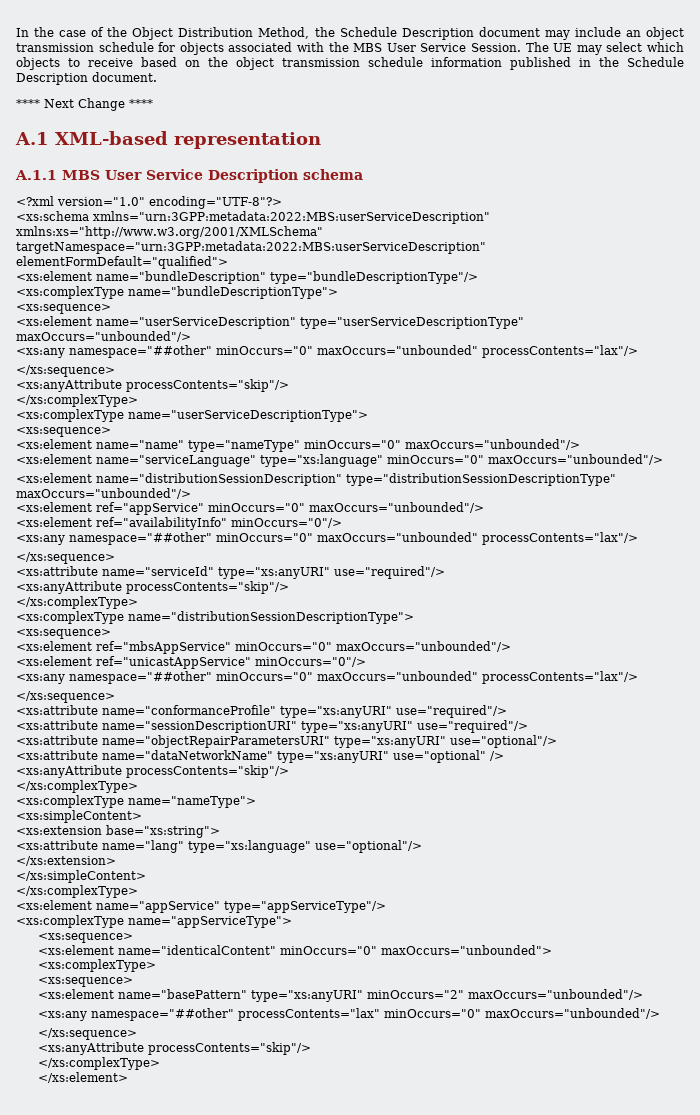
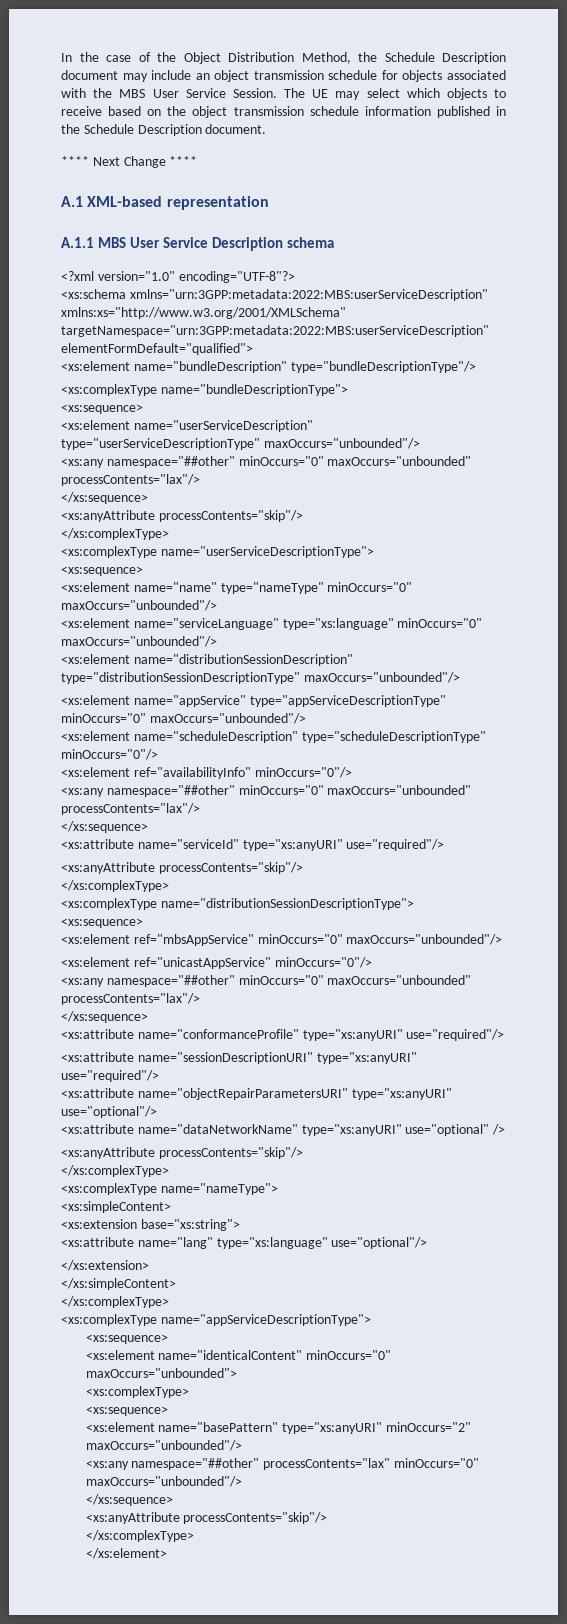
[96,502,484,515] ref="appService" minOccurs="0" maxOccurs="unbounded"/> -> [133,695,446,707] [61,713,306,724] [61,731,486,743] [61,749,158,760] name="appService" type="appServiceDescriptionType" minOccurs="0" maxOccurs="unbounded"/> // <xs:element name="scheduleDescription" type="scheduleDescriptionType" minOccurs="0"/>
[16,900,386,913] [16,915,292,928] // <xs:element name="appService" type="appServiceType"/> // <xs:complexType name="appServiceType"> -> [61,1314,371,1326] // <xs:complexType name="appServiceDescriptionType">

